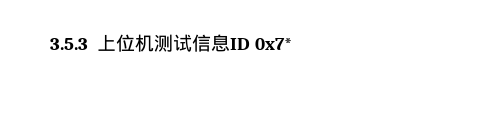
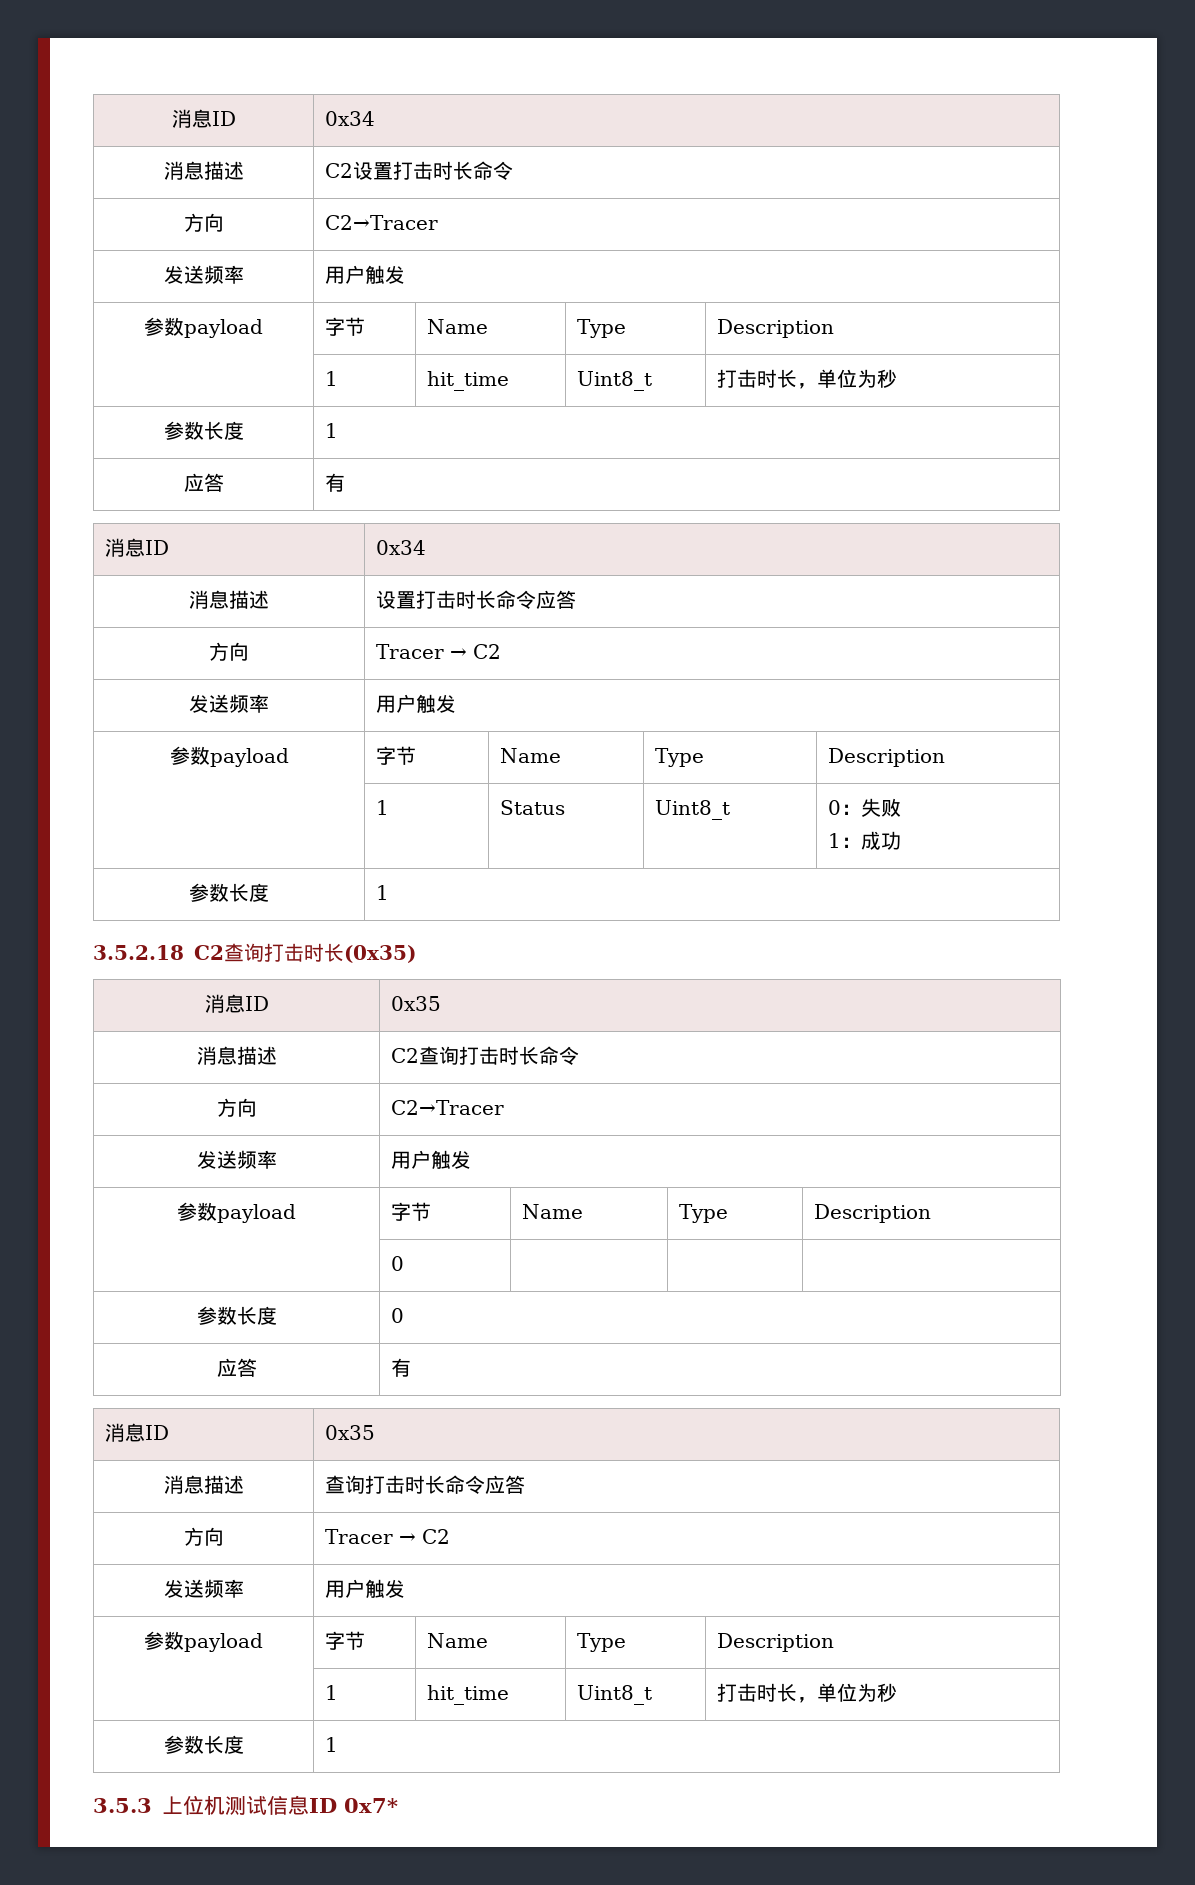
(50, 44) none -> [171,109,236,128] [325,111,376,126] [163,161,244,180] [325,161,514,180] [183,213,224,232] [325,215,439,230] [163,265,244,284] [325,265,406,284] [144,317,263,338] [325,317,366,336] [427,319,489,334] [577,319,627,338] [717,319,835,338] [325,371,339,386] [427,371,510,391] [577,371,653,391] [717,369,898,389] [163,421,244,440] [325,423,339,438] [183,473,224,492] [325,473,346,492] [105,538,170,557] [376,540,427,555] [189,590,269,609] [376,590,577,609] [209,642,249,661] [376,644,502,659] [189,694,269,713] [376,694,457,713] [169,746,289,767] [376,746,417,765] [500,748,562,763] [655,748,705,767] [828,748,946,767] [376,800,390,815] [500,800,566,815] [655,800,731,820] [828,798,902,817] [828,831,902,850] [189,883,269,902] [376,885,390,900] [93,943,416,963] [204,994,269,1013] [391,996,442,1011] [196,1046,277,1065] [391,1046,580,1065] [216,1098,257,1117] [391,1100,505,1115] [196,1150,277,1169] [391,1150,472,1169] [177,1202,296,1223] [391,1202,432,1221] [522,1204,584,1219] [679,1204,729,1223] [814,1204,932,1223] [391,1256,405,1271] [196,1306,277,1325] [391,1308,405,1323] [216,1358,257,1377] [391,1358,412,1377] [105,1423,170,1442] [325,1425,376,1440] [163,1475,244,1494] [325,1475,526,1494] [183,1527,224,1546] [325,1529,451,1544] [163,1579,244,1598] [325,1579,406,1598] [144,1631,263,1652] [325,1631,366,1650] [427,1633,489,1648] [577,1633,627,1652] [717,1633,835,1652] [325,1685,339,1700] [427,1685,510,1705] [577,1685,653,1705] [717,1683,898,1703] [163,1735,244,1754] [325,1737,339,1752] 消息ID | 0x34 // 消息描述 | C2设置打击时长命令 // 方向 | C2→Tracer // 发送频率 | 用户触发 // 参数payload | 字节 | Name | Type | Description // | 1 | hit_time | Uint8_t | 打击时长，单位为秒 // 参数长度 | 1 // 应答 | 有 // 消息ID | 0x34 // 消息描述 | 设置打击时长命令应答 // 方向 | Tracer → C2 // 发送频率 | 用户触发 // 参数payload | 字节 | Name | Type | Description // | 1 | Status | Uint8_t | 0：失败 // 1：成功 // 参数长度 | 1 // 3.5.2.18 C2查询打击时长(0x35) // 消息ID | 0x35 // 消息描述 | C2查询打击时长命令 // 方向 | C2→Tracer // 发送频率 | 用户触发 // 参数payload | 字节 | Name | Type | Description // | 0 | | | // 参数长度 | 0 // 应答 | 有 // 消息ID | 0x35 // 消息描述 | 查询打击时长命令应答 // 方向 | Tracer → C2 // 发送频率 | 用户触发 // 参数payload | 字节 | Name | Type | Description // | 1 | hit_time | Uint8_t | 打击时长，单位为秒 // 参数长度 | 1 //

